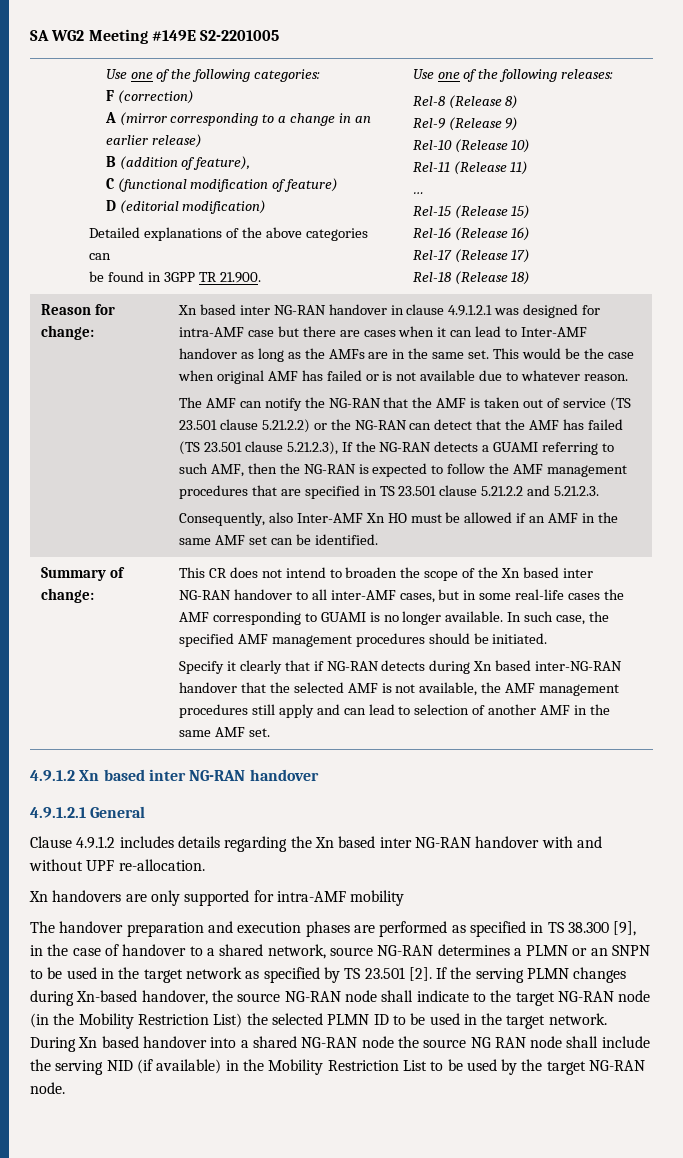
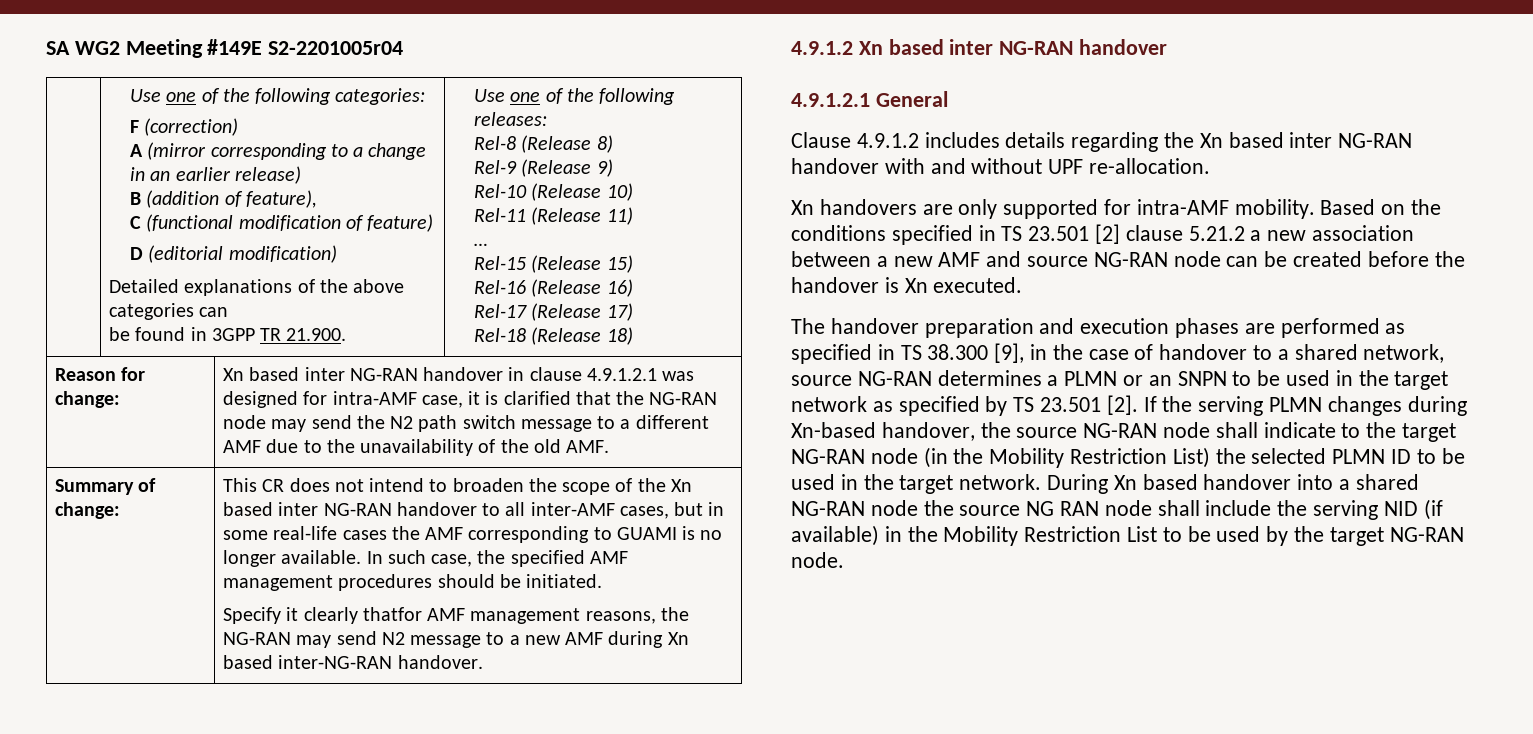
[200,30,280,41] S2-2201005 -> [268,41,404,55] S2-2201005r04
[247,326,588,337] [178,348,634,362] [177,370,628,384] [178,397,631,411] [178,419,623,433] [178,441,615,455] [178,463,628,477] [178,485,600,499] [178,512,618,526] [178,534,378,545] case but there are cases when it can lead to Inter-AMF handover as long as the AMFs are in the same set. This would be the case when original AMF has failed or is not available due to whatever reason. // The AMF can notify the NG-RAN that the AMF is taken out of service (TS 23.501 clause 5.21.2.2) or the NG-RAN can detect that the AMF has failed (TS 23.501 clause 5.21.2.3), If the NG-RAN detects a GUAMI referring to such AMF, then the NG-RAN is expected to follow the AMF management procedures that are specified in TS 23.501 clause 5.21.2.2 and 5.21.2.3. // Consequently, also Inter-AMF Xn HO must be allowed if an AMF in the same AMF set can be identified. -> [421,391,718,408] [223,415,709,432] [223,439,610,456] case, it is clarified that the NG-RAN node may send the N2 path switch message to a different AMF due to the unavailability of the old AMF.
[284,660,623,674] [178,682,620,696] [178,704,610,718] [178,727,270,737] that if NG-RAN detects during Xn based inter-NG-RAN handover that the selected AMF is not available, the AMF management procedures still apply and can lead to selection of another AMF in the same AMF set. -> [362,607,689,624] [223,631,689,648] [223,655,483,669] thatfor AMF management reasons, the NG-RAN may send N2 message to a new AMF during Xn based inter-NG-RAN handover.
[350,890,405,906] mobility -> [1234,199,1442,219] [791,224,1415,245] [791,251,1465,267] [791,277,1023,293] mobility. Based on the conditions specified in TS 23.501 [2] clause 5.21.2 a new association between a new AMF and source NG-RAN node can be created before the handover is Xn executed.

